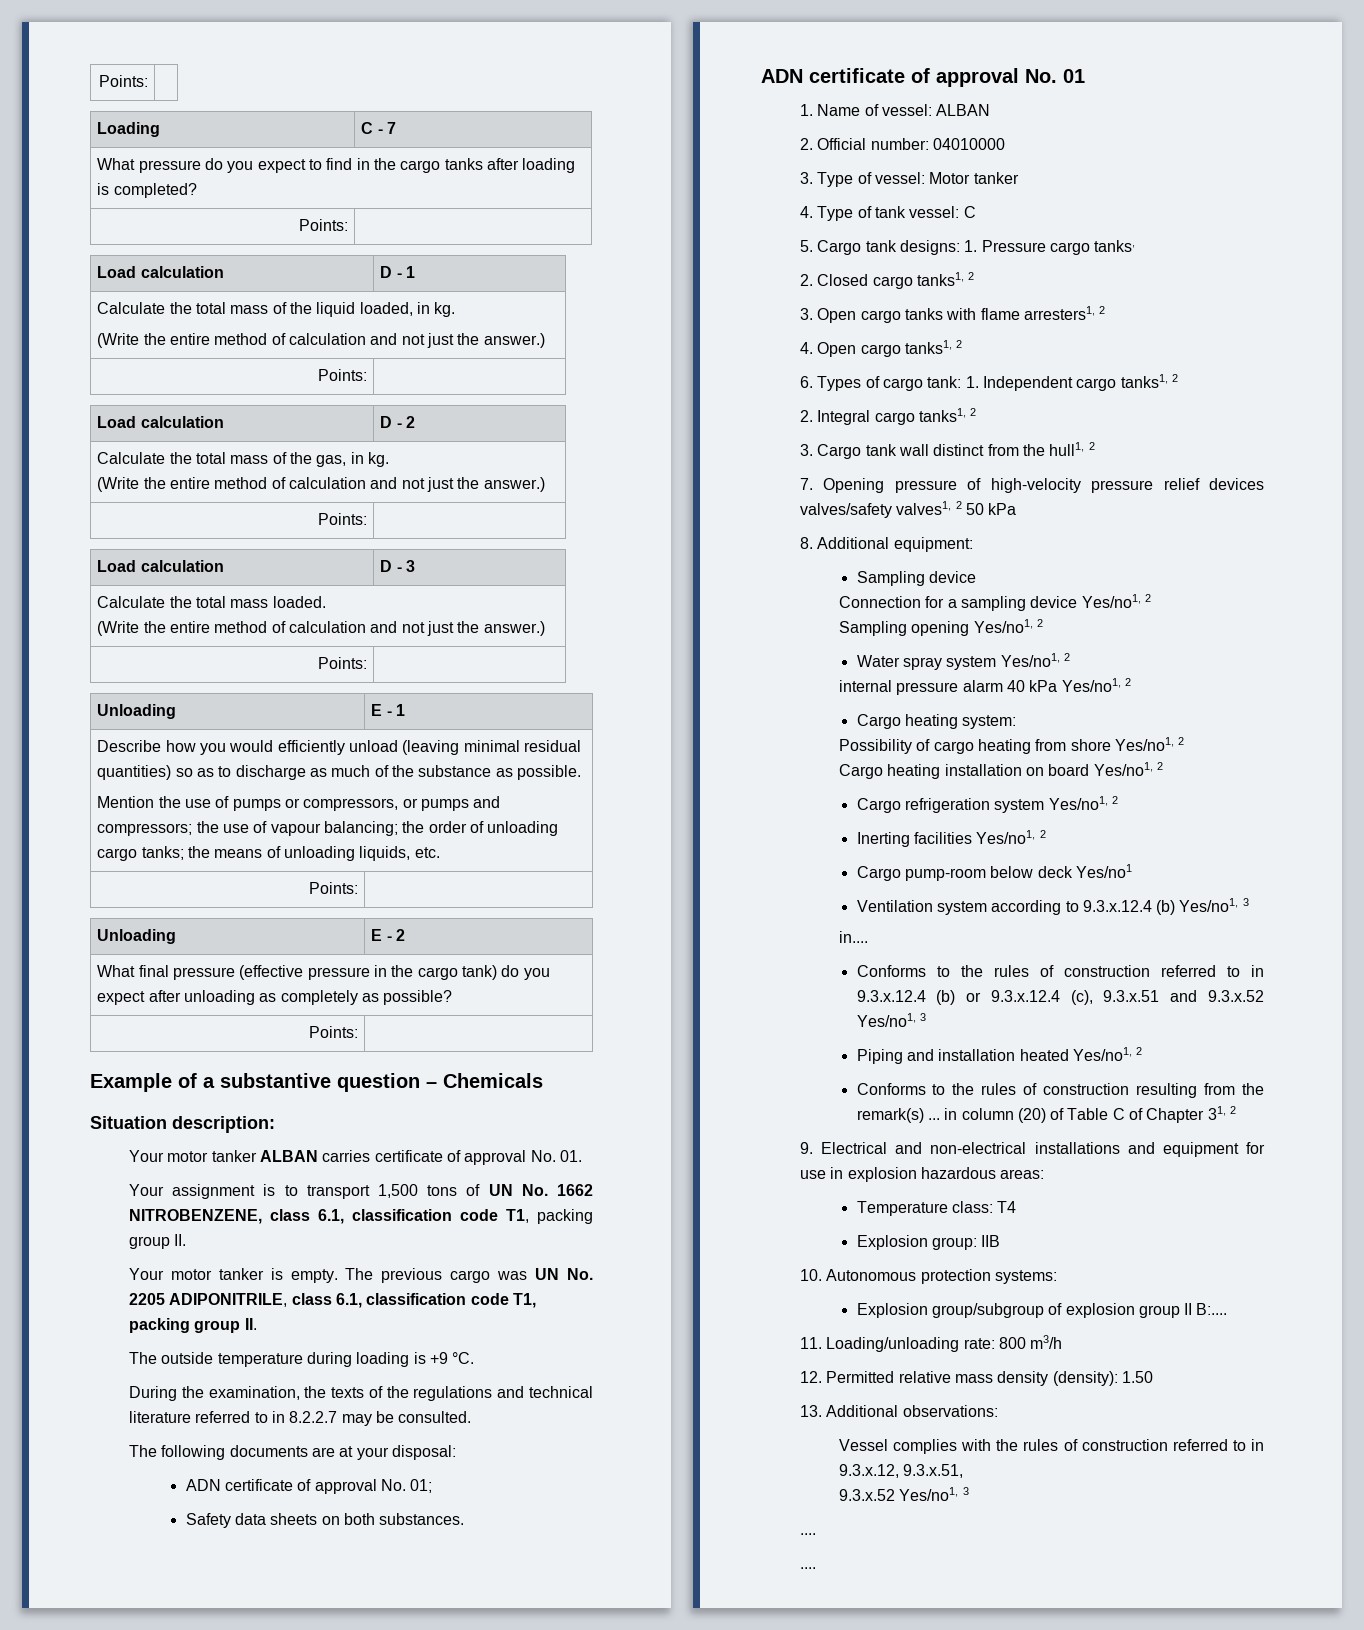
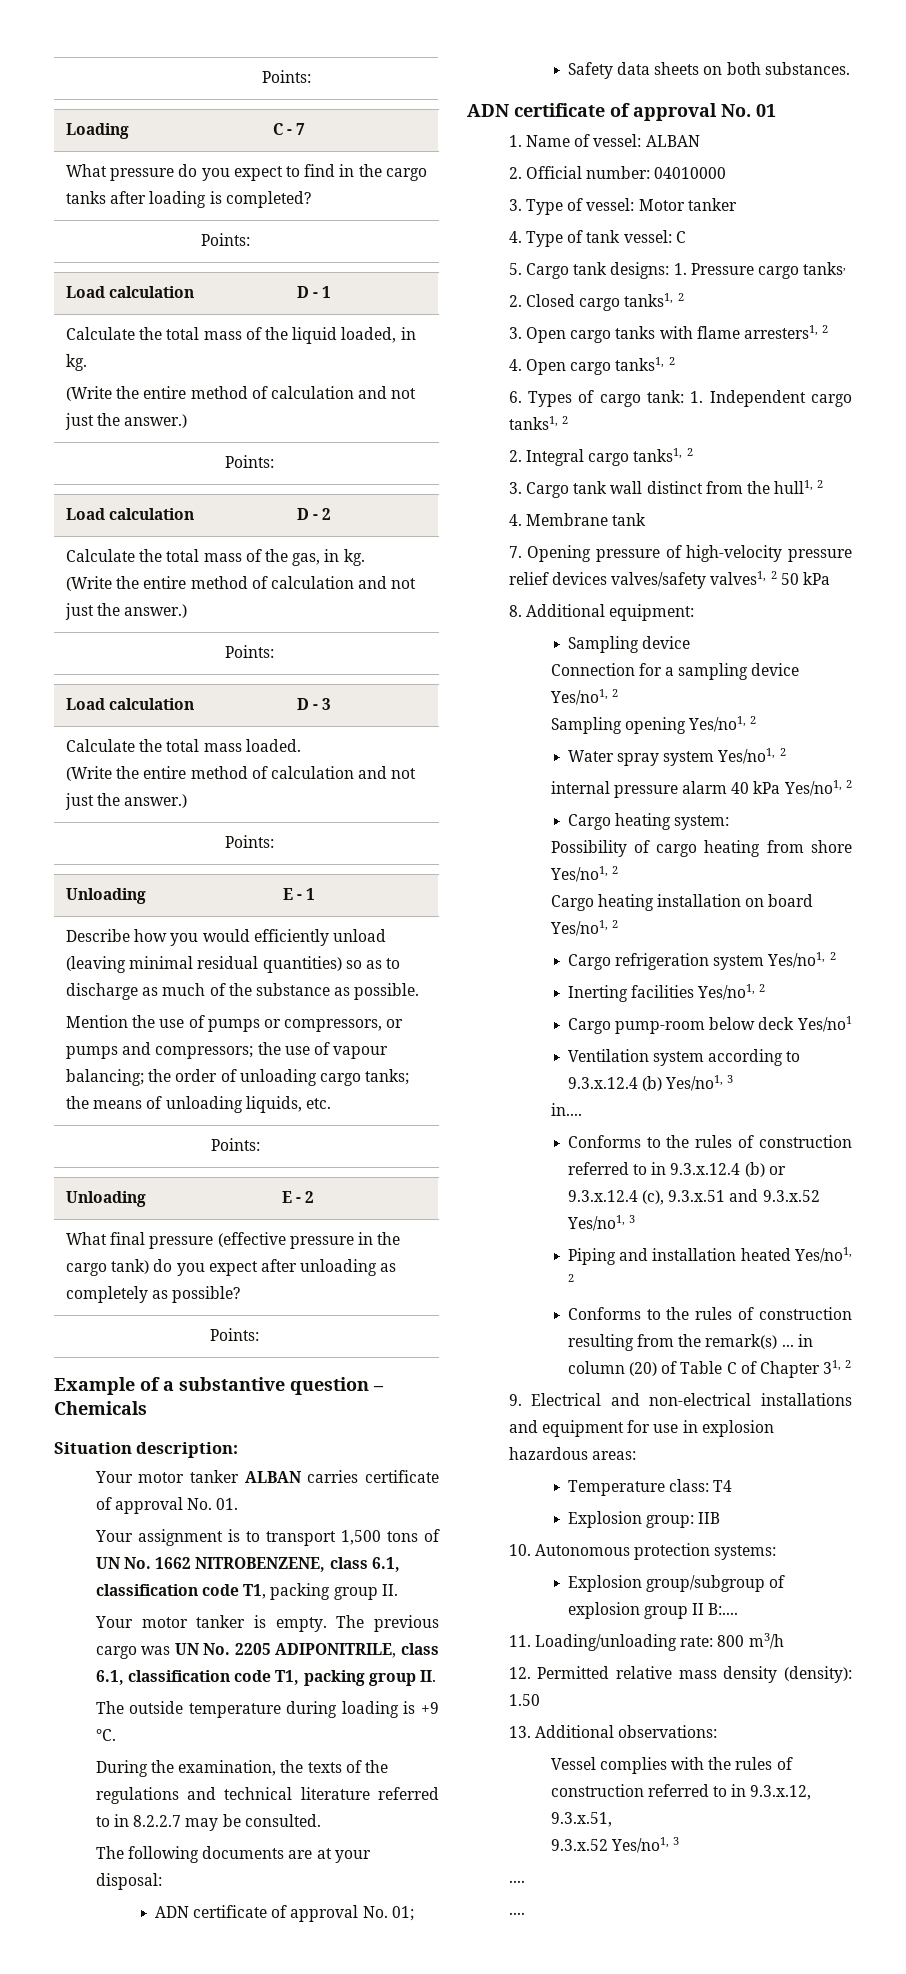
(1095, 446) none -> [508,513,647,526] // 4. Membrane tank

